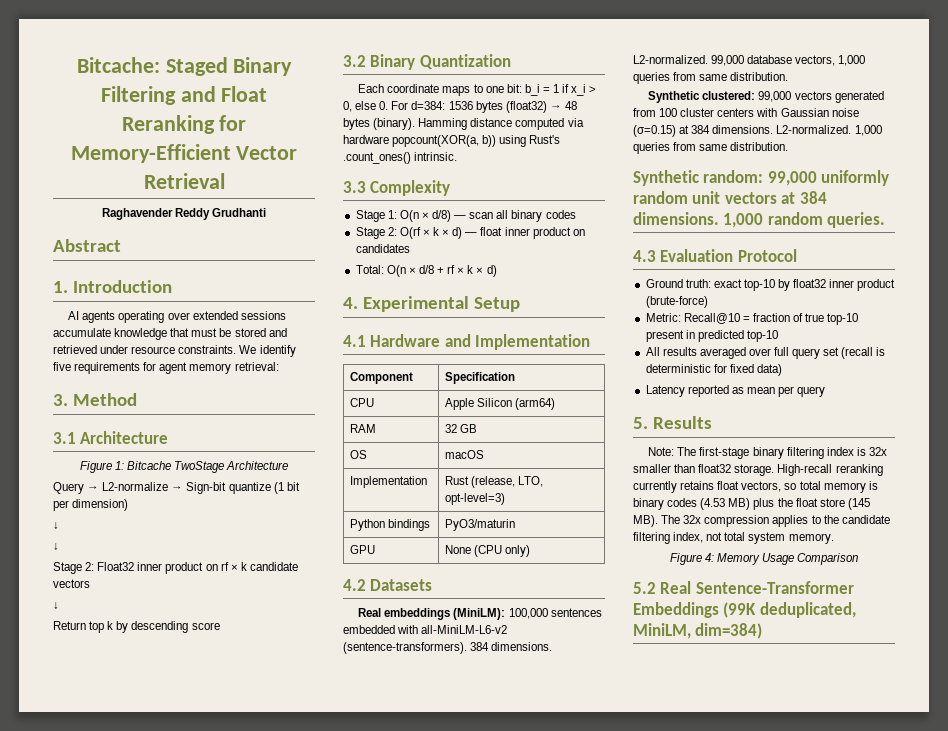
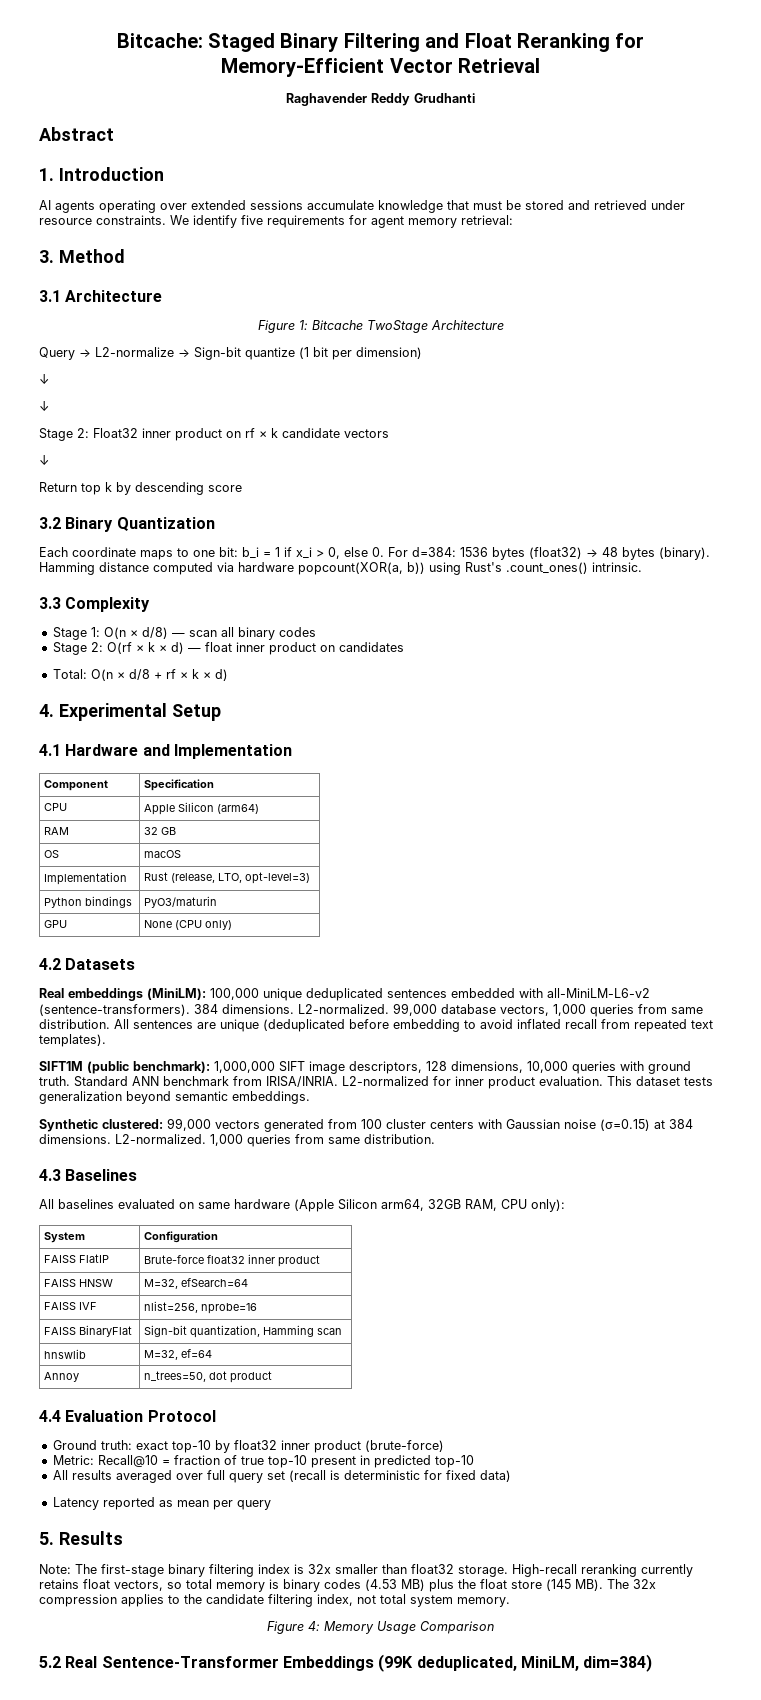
(548, 613) none -> [263,988,383,1001] unique deduplicated
(789, 76) none -> [114,1019,713,1032] [39,1034,106,1047] [39,1061,691,1074] [39,1076,713,1089] [39,1091,310,1104] All sentences are unique (deduplicated before embedding to avoid inflated recall from repeated text templates). // SIFT1M (public benchmark): 1,000,000 SIFT image descriptors, 128 dimensions, 10,000 queries with ground truth. Standard ANN benchmark from IRISA/INRIA. L2-normalized for inner product evaluation. This dataset tests generalization beyond semantic embeddings.
[633,170,890,186] [633,191,827,204] [633,212,886,228] [633,250,656,262] Synthetic random: 99,000 uniformly random unit vectors at 384 dimensions. 1,000 random queries. // 4.3 -> [39,1169,138,1181] [39,1199,565,1212] [44,1232,86,1243] [144,1231,219,1243] [44,1254,110,1263] [144,1254,321,1267] [44,1279,114,1287] [144,1278,249,1289] [44,1302,98,1310] [144,1301,258,1314] [44,1325,133,1337] [144,1325,343,1338] [44,1349,87,1359] [144,1349,213,1360] [44,1372,80,1382] [144,1371,273,1383] [39,1410,61,1422] 4.3 Baselines // All baselines evaluated on same hardware (Apple Silicon arm64, 32GB RAM, CPU only): // System | Configuration // FAISS FlatIP | Brute-force float32 inner product // FAISS HNSW | M=32, efSearch=64 // FAISS IVF | nlist=256, nprobe=16 // FAISS BinaryFlat | Sign-bit quantization, Hamming scan // hnswlib | M=32, ef=64 // Annoy | n_trees=50, dot product // 4.4

